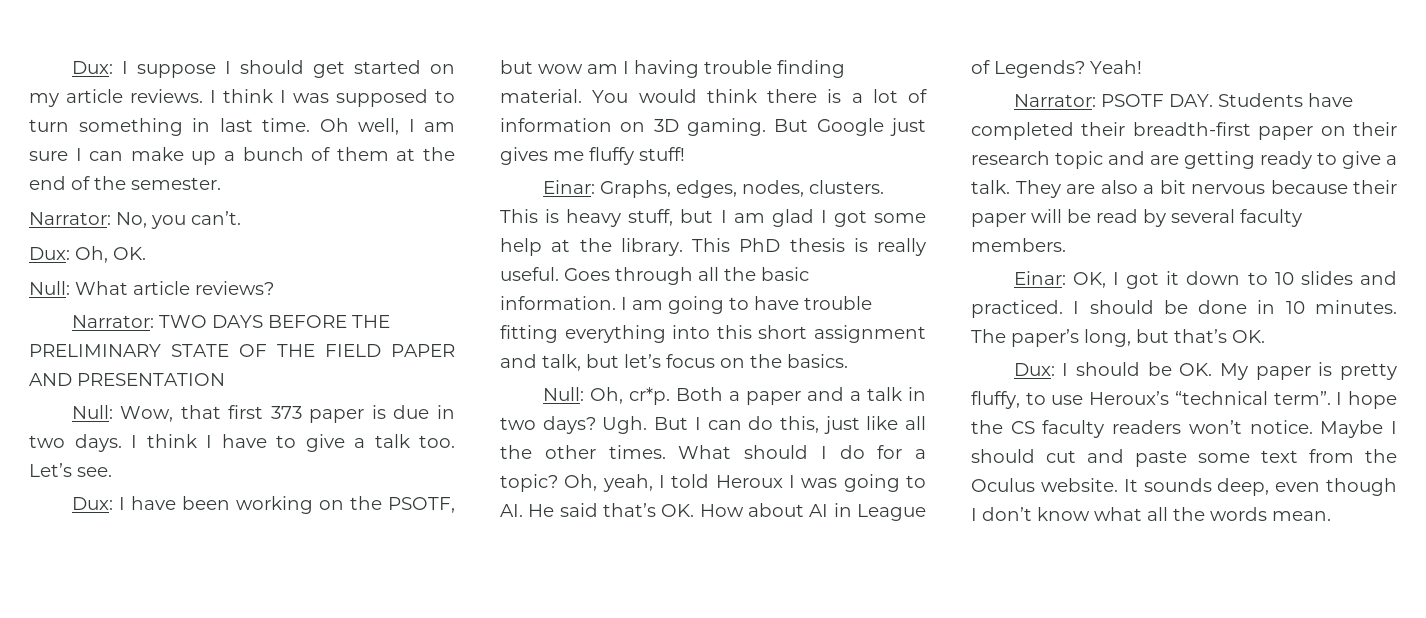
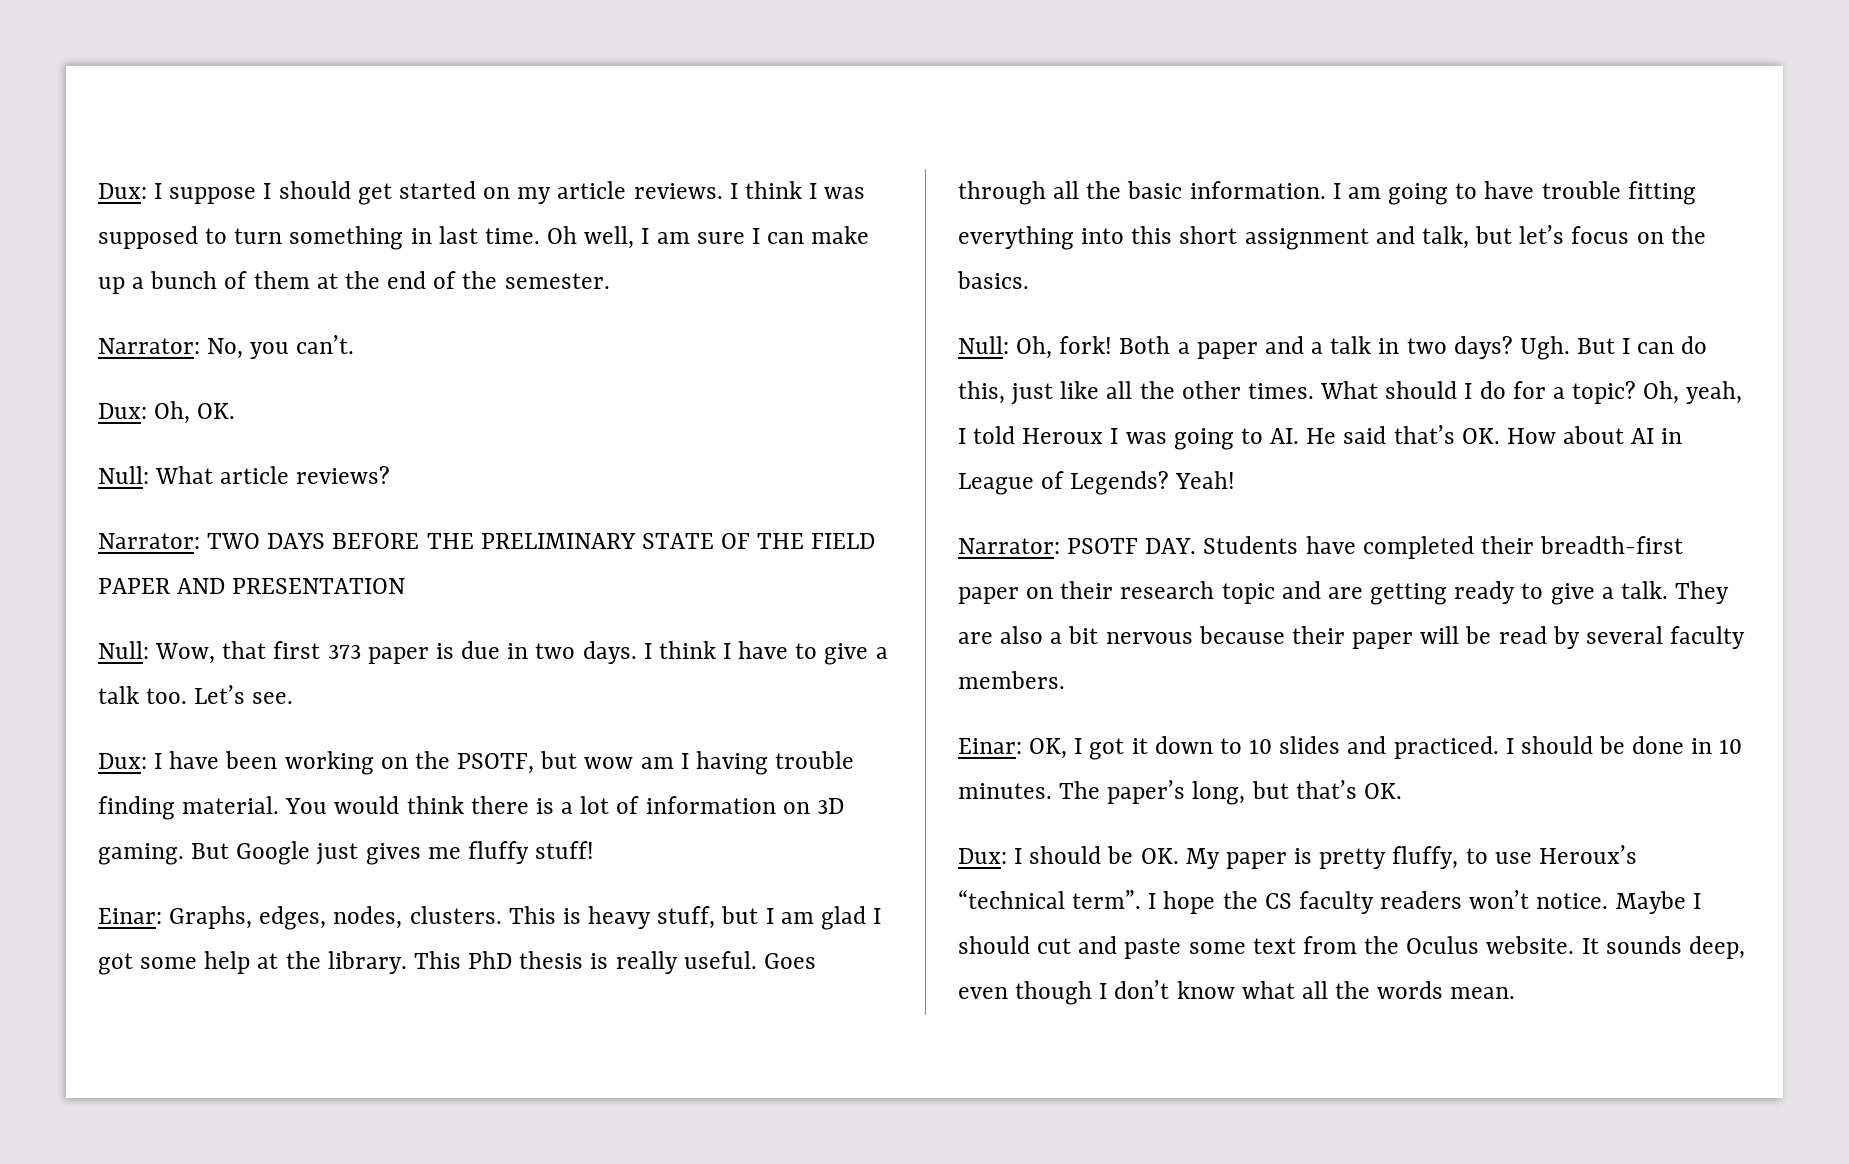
[628,387,670,405] cr*p. -> [1059,336,1113,354] fork!

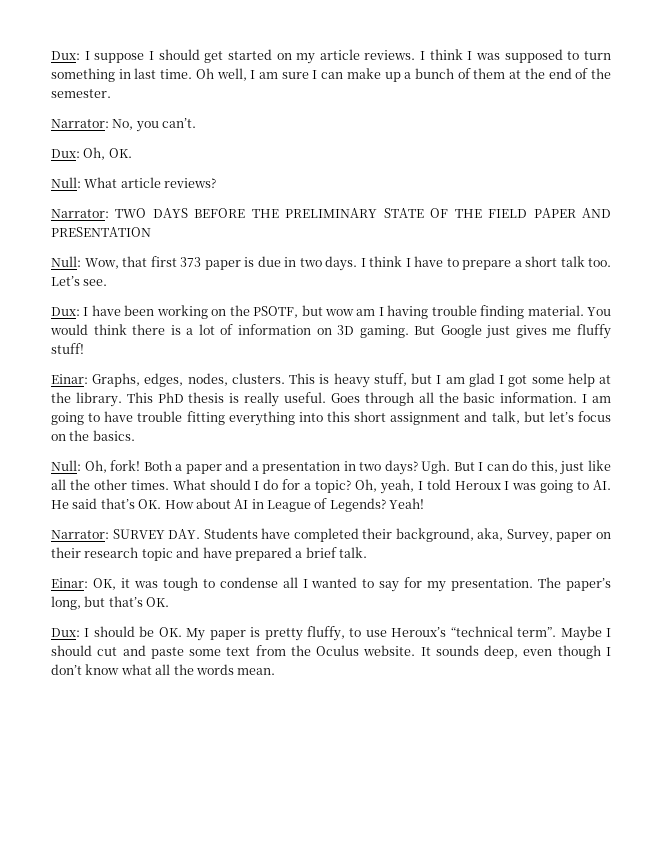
[824,643,888,665] give a -> [462,256,557,270] prepare a short
[1330,336,1372,354] talk -> [262,461,341,474] presentation
[1067,538,1139,554] PSOTF -> [112,529,165,539] SURVEY
[1540,536,1684,554] breadth-first -> [395,528,553,543] background, aka, Survey,
[1327,581,1730,605] [958,626,1746,649] [958,671,1065,689] [958,736,1743,760] [958,783,1052,799] are getting ready to give a talk. They are also a bit nervous because their paper will be read by several faculty members. // Einar: OK, I got it down to 10 slides and practiced. I should be done in 10 minutes. -> [202,547,367,561] [51,577,534,592] have prepared a brief talk. // Einar: OK, it was tough to condense all I wanted to say for my presentation.
[1148,890,1609,914] I hope the CS faculty readers won’t notice. -> (557, 632) none

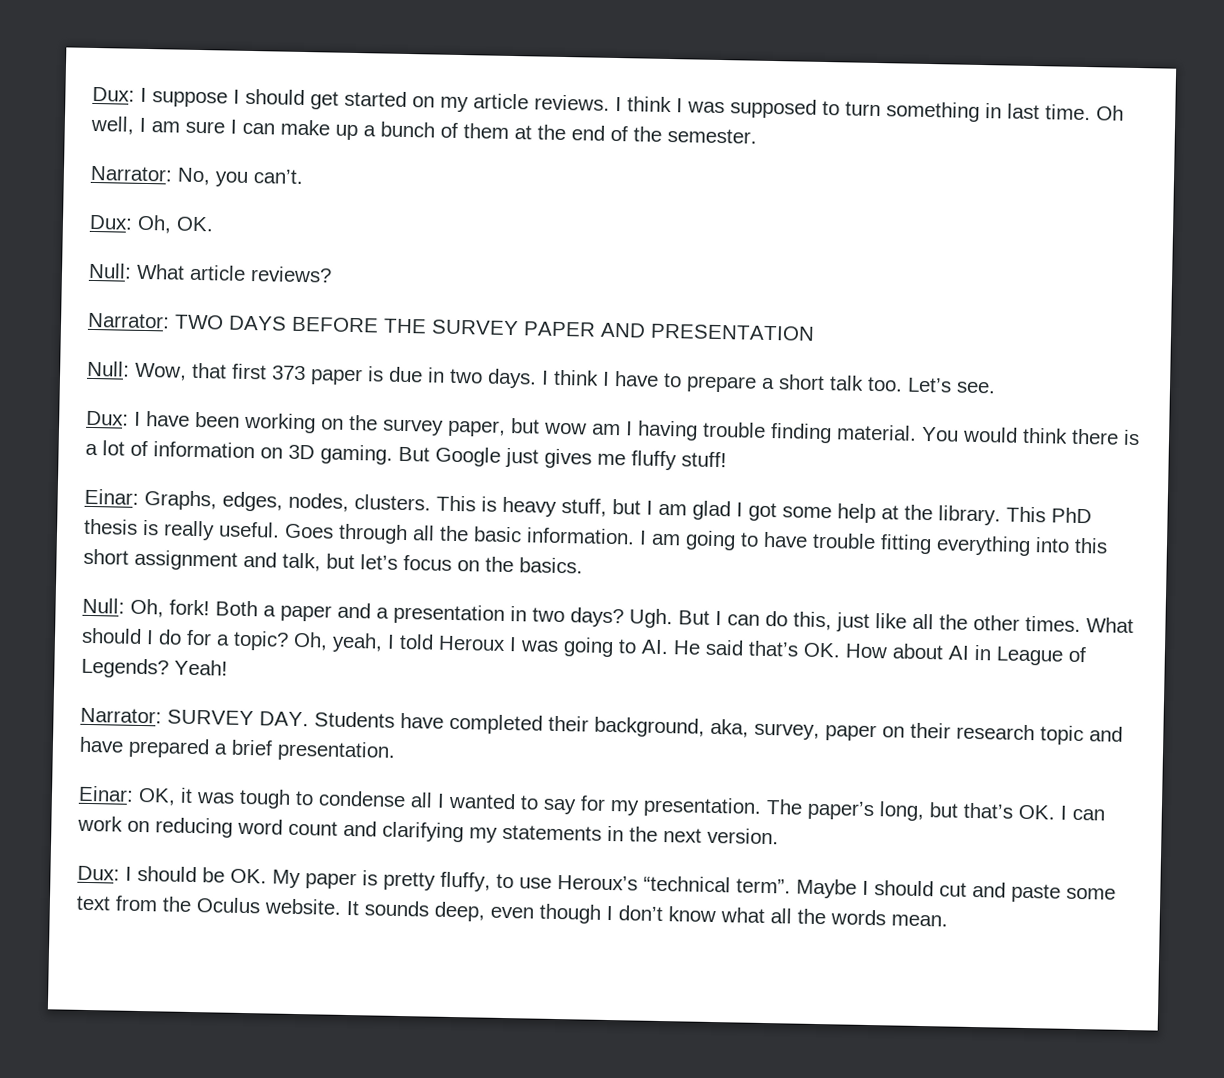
[285,208,528,218] PRELIMINARY STATE OF THE FIELD -> [431,319,519,336] SURVEY
[253,306,299,318] PSOTF, -> [382,418,506,437] survey paper,
[506,529,553,543] Survey, -> [754,722,820,741] survey,
[339,547,367,558] talk. -> [277,740,396,762] presentation.
(170, 602) none -> [1060,805,1105,821] [77,815,779,845] I can work on reducing word count and clarifying my statements in the next version.

